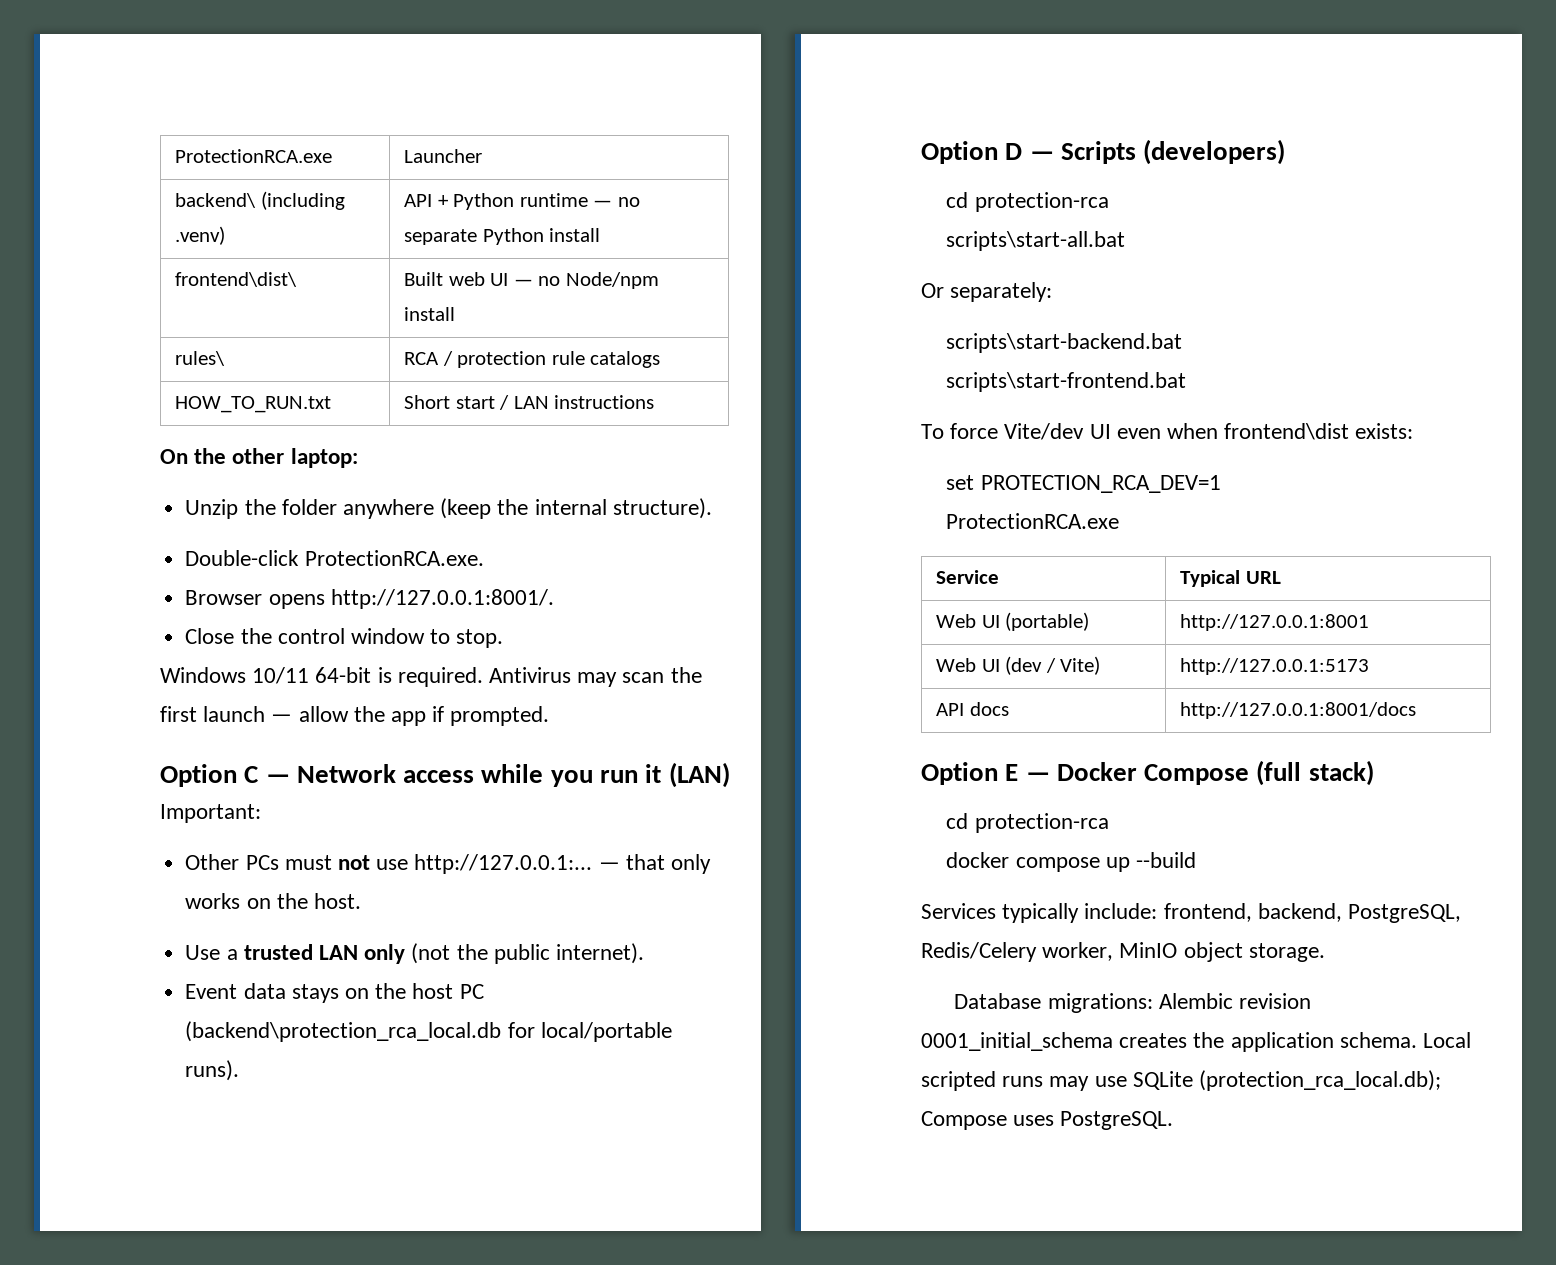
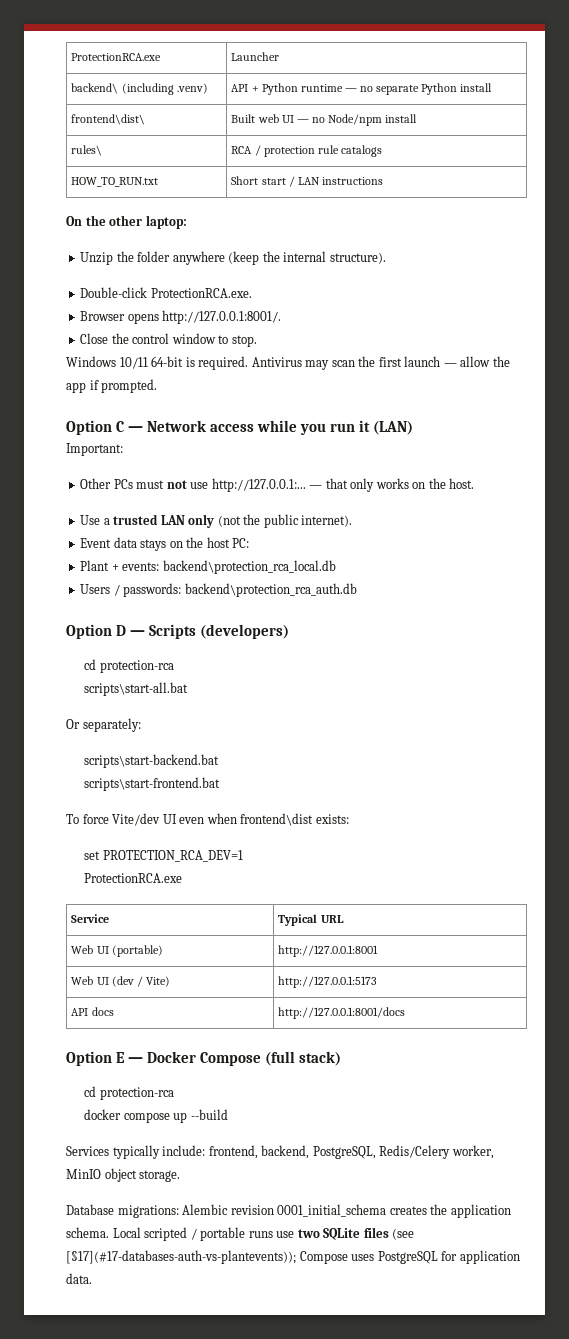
[459,984,484,999] [185,1021,672,1042] [185,1060,240,1081] PC (backend\protection_rca_local.db for local/portable runs). -> [232,538,250,548] [80,560,336,574] [80,583,357,597] PC: // Plant + events: backend\protection_rca_local.db // Users / passwords: backend\protection_rca_auth.db
[1002,1070,1442,1091] [921,1111,1174,1130] runs may use SQLite (protection_rca_local.db); Compose uses PostgreSQL. -> [190,1227,415,1241] [66,1250,520,1264] [66,1273,92,1284] / portable runs use two SQLite files (see [§17](#17-databases-auth-vs-plantevents)); Compose uses PostgreSQL for application data.

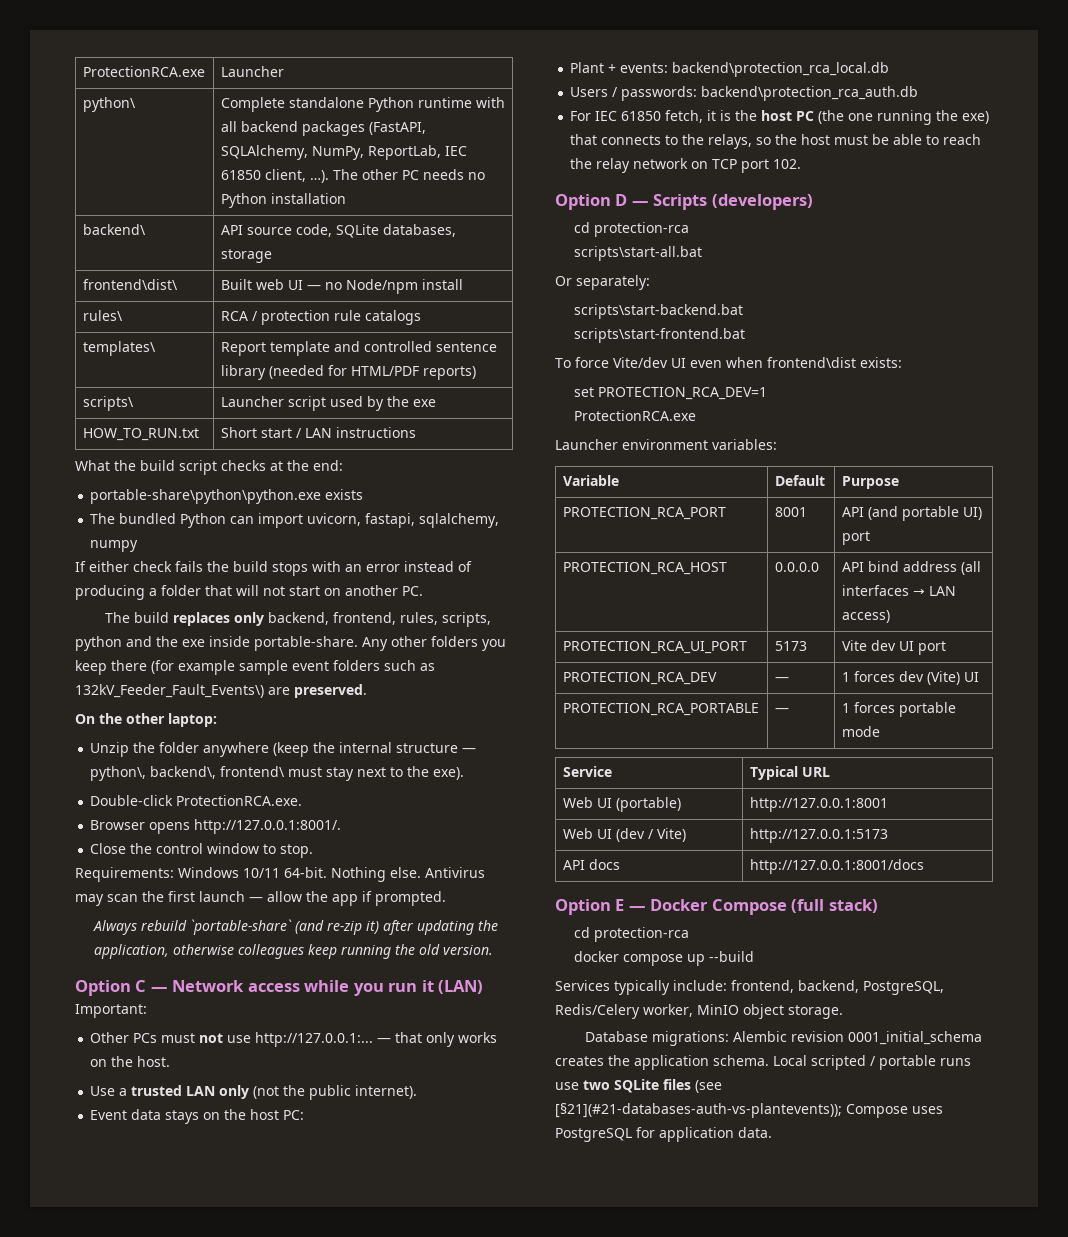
(280, 56) none -> [82,97,136,112] [220,97,505,112] [220,121,426,136] [220,145,467,160] [220,169,485,183] [220,193,346,208] // python\ | Complete standalone Python runtime with all backend packages (FastAPI, SQLAlchemy, NumPy, ReportLab, IEC 61850 client, …). The other PC needs no Python installation
[121,83,208,95] [231,83,493,95] (including .venv) | API + Python runtime — no separate Python install -> [220,224,456,238] [220,249,272,263] | API source code, SQLite databases, storage
(382, 151) none -> [82,341,156,356] [220,341,497,356] [220,365,476,380] [82,396,134,411] [220,396,436,411] // templates\ | Report template and controlled sentence library (needed for HTML/PDF reports) // scripts\ | Launcher script used by the exe
(383, 181) none -> [75,460,343,475] [90,489,364,504] [90,513,500,528] [90,540,139,552] [75,561,472,576] [75,585,423,600] [104,612,491,627] [75,636,506,651] [75,660,435,675] [75,684,367,698] // What the build script checks at the end: // portable-share\python\python.exe exists // The bundled Python can import uvicorn, fastapi, sqlalchemy, numpy // If either check fails the build stops with an error instead of producing a folder that will not start on another PC. // The build replaces only backend, frontend, rules, scripts, python and the exe inside portable-share. Any other folders you keep there (for example sample event folders such as 132kV_Feeder_Fault_Events\) are preserved.
[329,252,386,264] structure). -> [396,743,477,753] [90,766,465,781] structure — python\, backend\, frontend\ must stay next to the exe).
(257, 341) none -> [75,867,174,882] Requirements:
[151,356,249,370] 64-bit is required. -> [284,867,421,882] 64-bit. Nothing else.
(158, 386) none -> [93,919,499,935] [94,944,494,959] // Always rebuild `portable-share` (and re-zip it) after updating the application, otherwise colleagues keep running the old version.
(357, 590) none -> [570,110,990,125] [570,134,982,149] [570,158,802,173] // For IEC 61850 fetch, it is the host PC (the one running the exe) that connects to the relays, so the host must be able to reach the relay network on TCP port 102.
(183, 878) none -> [555,439,777,450] [562,475,619,486] [774,475,825,486] [841,476,899,489] [562,507,726,520] [774,507,807,517] [841,506,982,521] [841,531,870,545] [562,562,727,575] [774,562,819,572] [841,561,981,575] [841,585,956,596] [841,610,890,623] [562,641,747,654] [774,641,807,651] [841,640,946,655] [562,672,717,685] [774,677,789,682] [841,671,979,685] [562,703,759,716] [774,708,789,713] [841,702,956,717] [841,726,880,737] // Launcher environment variables: // Variable | Default | Purpose // PROTECTION_RCA_PORT | 8001 | API (and portable UI) port // PROTECTION_RCA_HOST | 0.0.0.0 | API bind address (all interfaces → LAN access) // PROTECTION_RCA_UI_PORT | 5173 | Vite dev UI port // PROTECTION_RCA_DEV | — | 1 forces dev (Vite) UI // PROTECTION_RCA_PORTABLE | — | 1 forces portable mode
[66,1250,296,1264] [§17](#17-databases-auth-vs-plantevents)); -> [555,1103,842,1118] [§21](#21-databases-auth-vs-plantevents));

